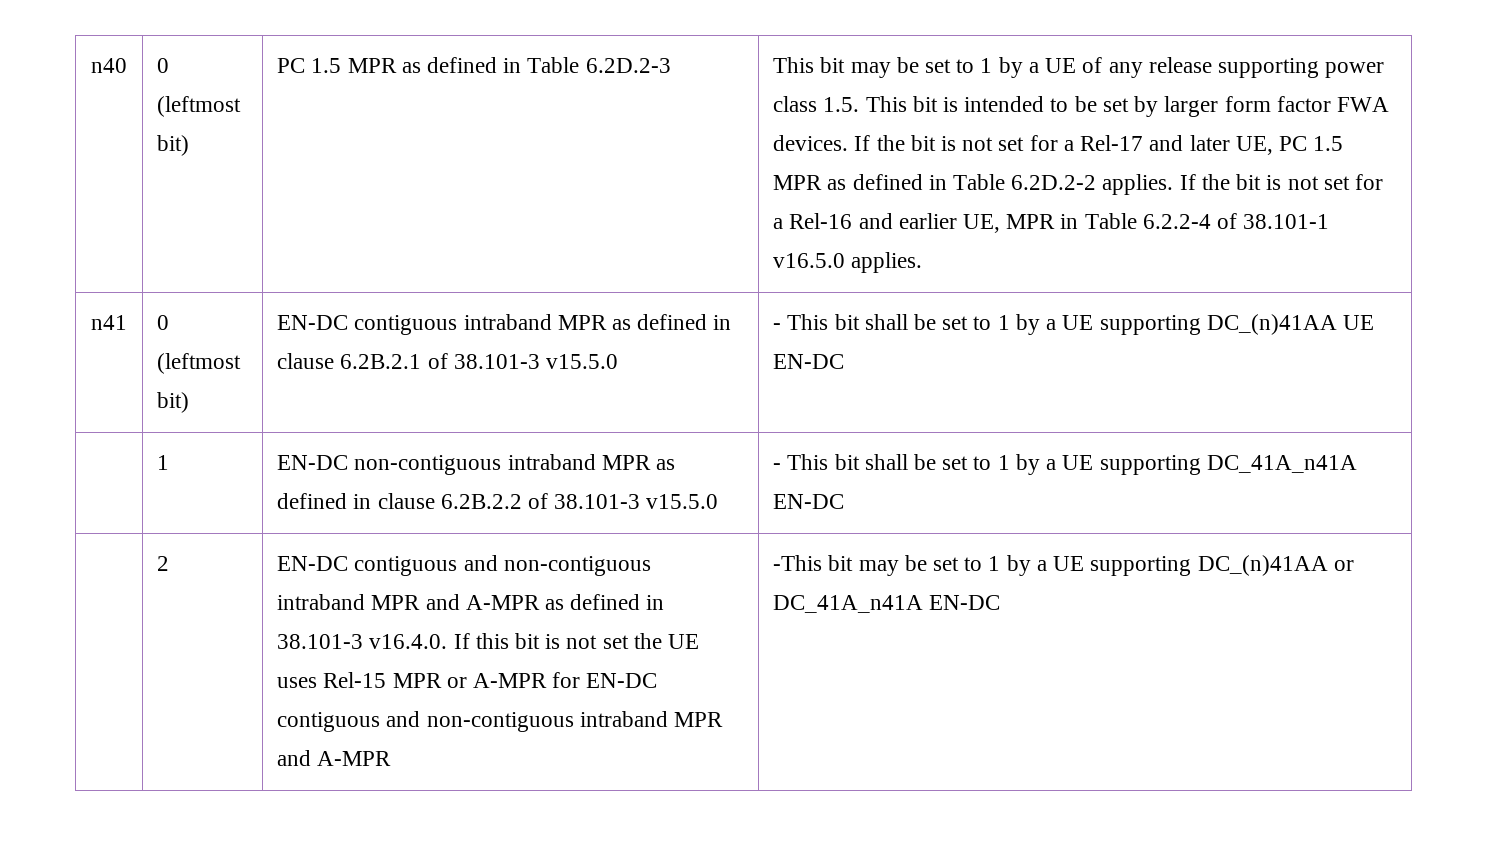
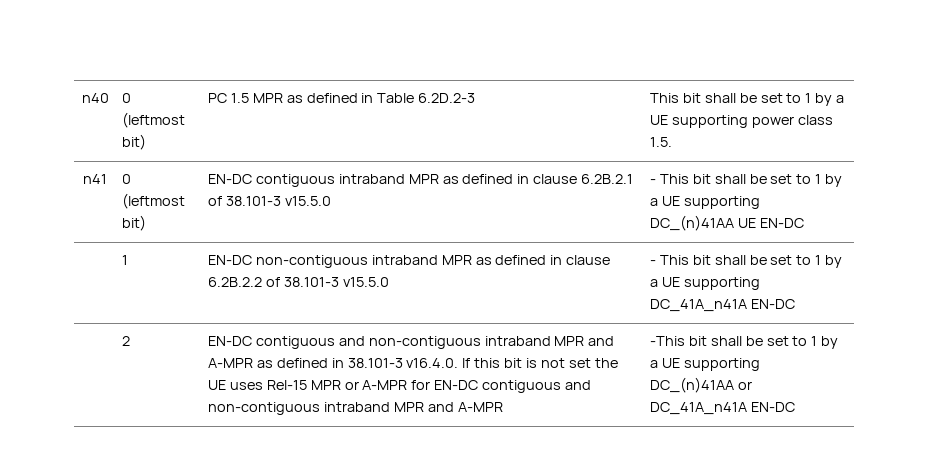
[850,57,1212,78] may be set to 1 by a UE of any release -> [704,93,845,106] [649,115,668,125] shall be set to 1 by a UE
[865,96,1389,117] [773,135,1344,155] [773,174,1383,195] [773,213,1330,233] [773,252,923,273] This bit is intended to be set by larger form factor FWA devices. If the bit is not set for a Rel-17 and later UE, PC 1.5 MPR as defined in Table 6.2D.2-2 applies. If the bit is not set for a Rel-16 and earlier UE, MPR in Table 6.2.2-4 of 38.101-1 v16.5.0 applies. -> (672, 142) none
[858,560,899,576] may -> [710,336,742,346] shall

